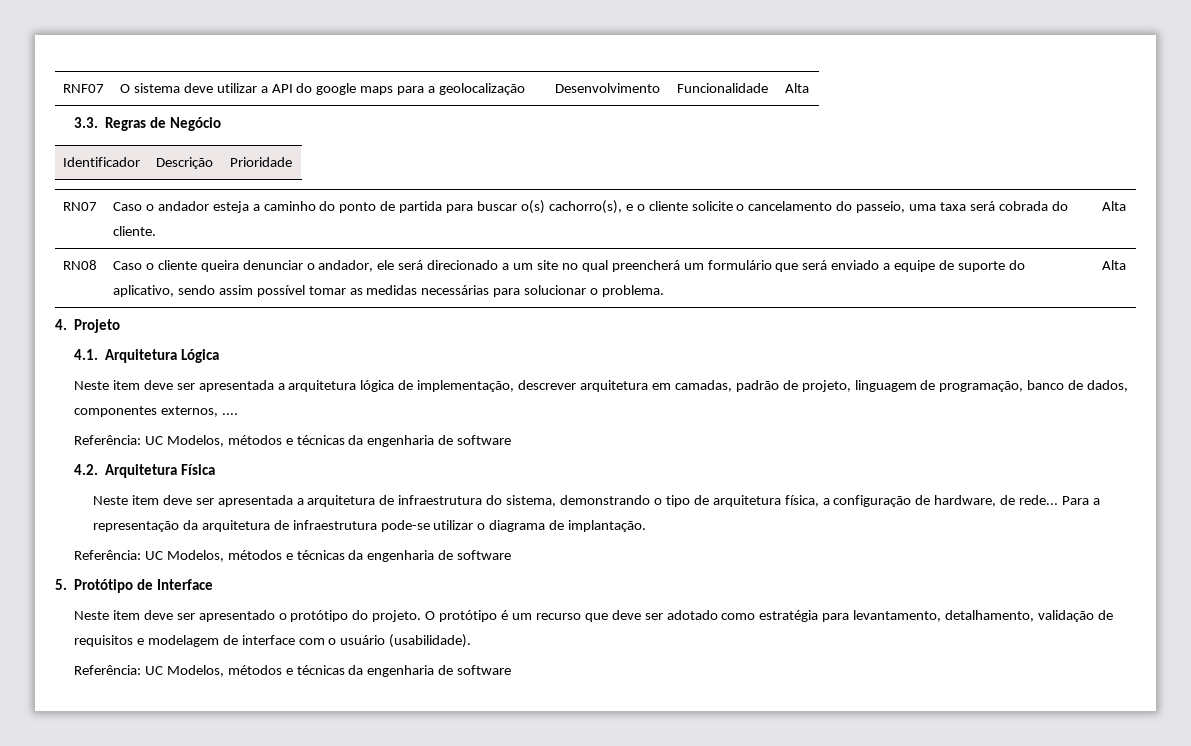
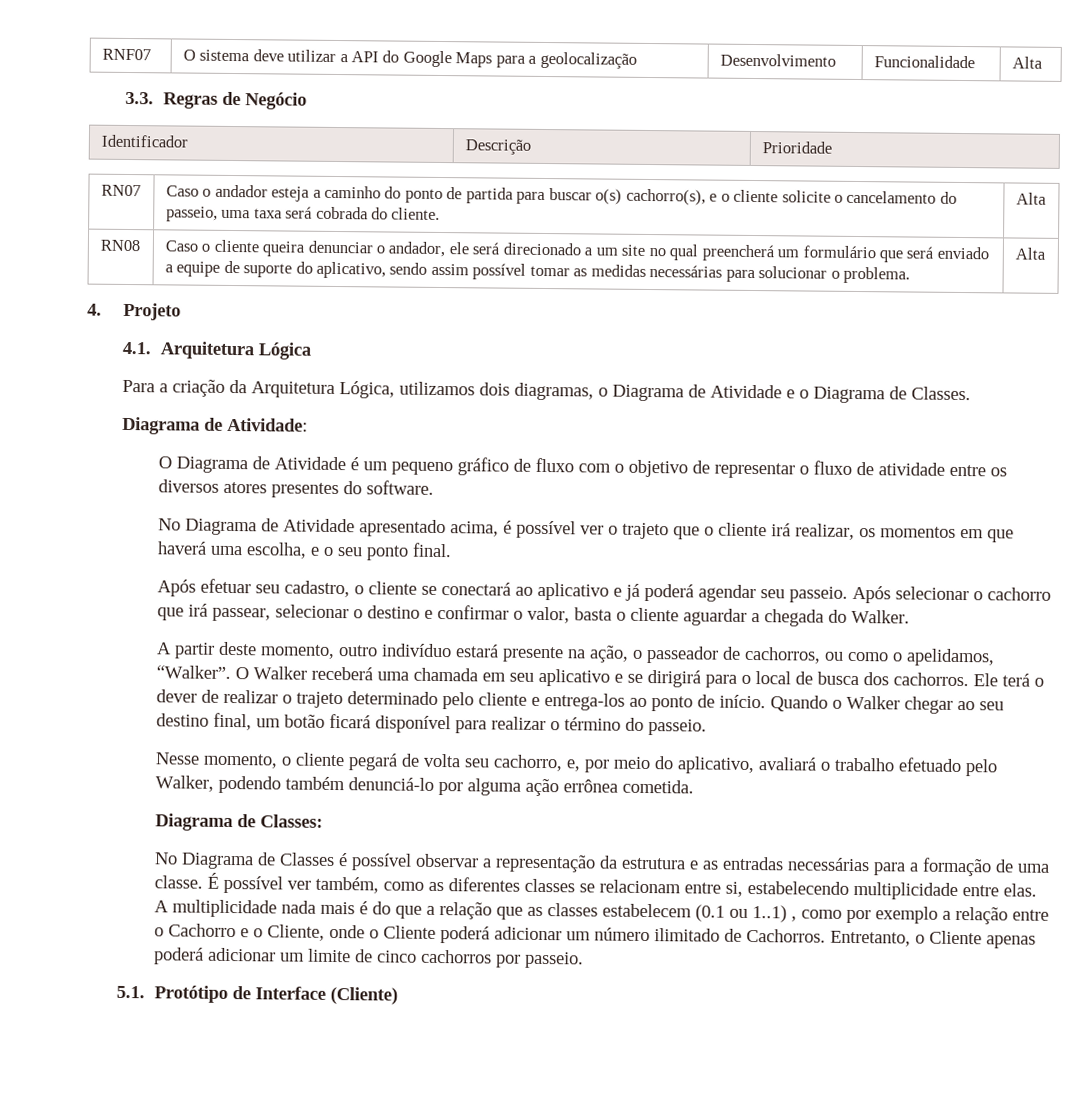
[316,83,394,95] google maps -> [402,50,493,68] Google Maps
[73,380,1129,392] [73,406,238,417] [73,435,512,447] [73,464,216,478] [92,495,1100,507] [92,520,647,532] [73,550,512,562] [55,579,214,593] [73,610,1113,622] [73,634,472,648] [73,665,512,677] Neste item deve ser apresentada a arquitetura lógica de implementação, descrever arquitetura em camadas, padrão de projeto, linguagem de programação, banco de dados, componentes externos, .... // Referência: UC Modelos, métodos e técnicas da engenharia de software // 4.2. Arquitetura Física // Neste item deve ser apresentada a arquitetura de infraestrutura do sistema, demonstrando o tipo de arquitetura física, a configuração de hardware, de rede... Para a representação da arquitetura de infraestrutura pode-se utilizar o diagrama de implantação. // Referência: UC Modelos, métodos e técnicas da engenharia de software // 5. Protótipo de Interface // Neste item deve ser apresentado o protótipo do projeto. O protótipo é um recurso que deve ser adotado como estratégia para levantamento, detalhamento, validação de requisitos e modelagem de interface com o usuário (usabilidade). // Referência: UC Modelos, métodos e técnicas da engenharia de software -> [122,379,972,404] [122,416,309,435] [157,456,1007,479] [157,479,434,499] [157,518,1014,543] [156,541,452,561] [156,578,1051,604] [156,603,910,627] [155,641,995,667] [155,665,1044,688] [155,689,1004,714] [155,712,707,736] [154,752,998,777] [154,775,694,797] [154,813,323,832] [153,852,1050,877] [153,872,1037,900] [153,899,1049,925] [153,923,1036,949] [153,947,584,969] [116,985,398,1005] Para a criação da Arquitetura Lógica, utilizamos dois diagramas, o Diagrama de Atividade e o Diagrama de Classes. // Diagrama de Atividade: // O Diagrama de Atividade é um pequeno gráfico de fluxo com o objetivo de representar o fluxo de atividade entre os diversos atores presentes do software. // No Diagrama de Atividade apresentado acima, é possível ver o trajeto que o cliente irá realizar, os momentos em que haverá uma escolha, e o seu ponto final. // Após efetuar seu cadastro, o cliente se conectará ao aplicativo e já poderá agendar seu passeio. Após selecionar o cachorro que irá passear, selecionar o destino e confirmar o valor, basta o cliente aguardar a chegada do Walker. // A partir deste momento, outro indivíduo estará presente na ação, o passeador de cachorros, ou como o apelidamos, “Walker”. O Walker receberá uma chamada em seu aplicativo e se dirigirá para o local de busca dos cachorros. Ele terá o dever de realizar o trajeto determinado pelo cliente e entrega-los ao ponto de início. Quando o Walker chegar ao seu destino final, um botão ficará disponível para realizar o término do passeio. // Nesse momento, o cliente pegará de volta seu cachorro, e, por meio do aplicativo, avaliará o trabalho efetuado pelo Walker, podendo também denunciá-lo por alguma ação errônea cometida. // Diagrama de Classes: // No Diagrama de Classes é possível observar a representação da estrutura e as entradas necessárias para a formação de uma classe. É possível ver também, como as diferentes classes se relacionam entre si, estabelecendo multiplicidade entre elas. A multiplicidade nada mais é do que a relação que as classes estabelecem (0.1 ou 1..1) , como por exemplo a relação entre o Cachorro e o Cliente, onde o Cliente poderá adicionar um número ilimitado de Cachorros. Entretanto, o Cliente apenas poderá adicionar um limite de cinco cachorros por passeio. // 5.1. Protótipo de Interface (Cliente)

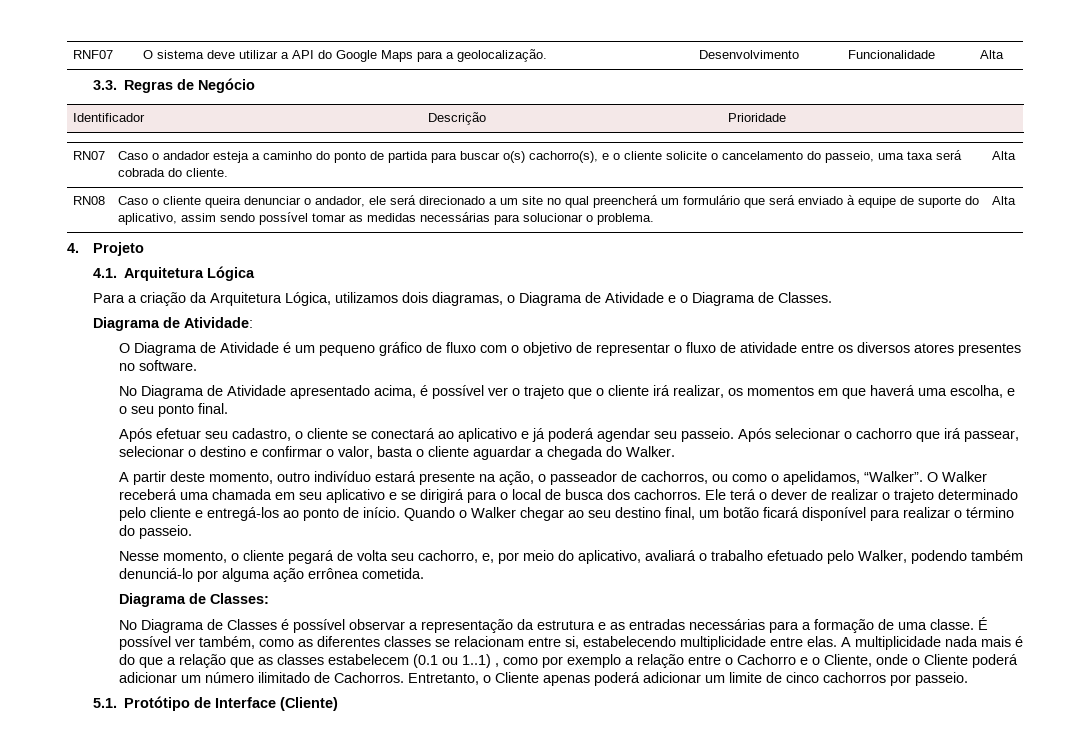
[539,51,637,69] geolocalização -> [457,49,548,62] geolocalização.
[164,264,174,273] a -> [847,195,856,205] à
[389,262,469,276] sendo assim -> [181,213,256,222] assim sendo
[342,481,362,495] do -> [119,363,136,371] no
[543,693,625,711] entrega-los -> [207,507,280,521] entregá-los

